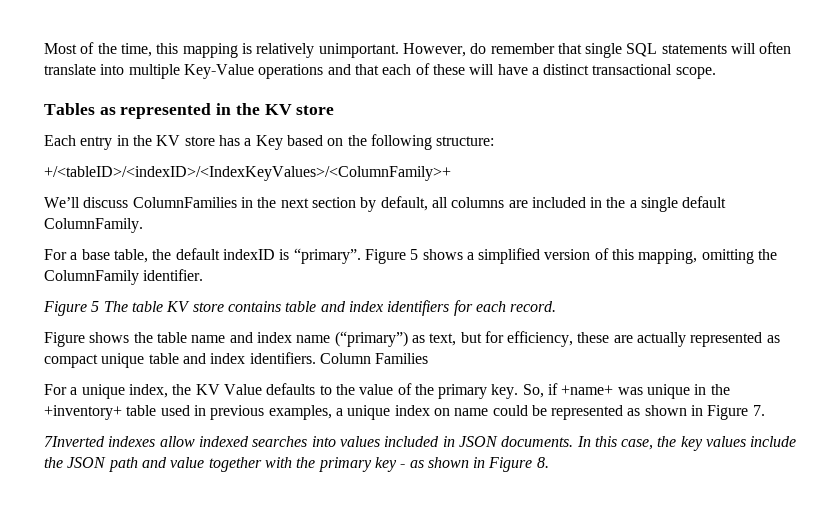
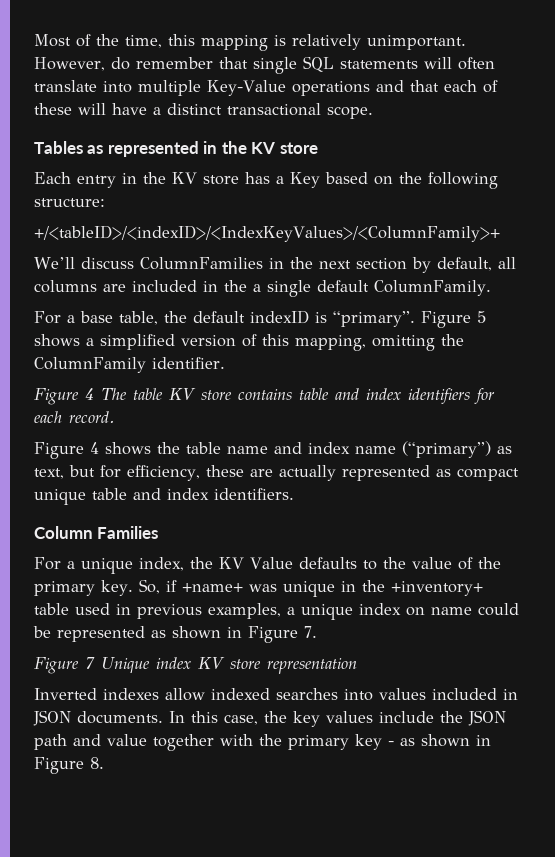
[91,301,100,312] 5 -> [85,388,94,400] 4
(85, 339) none -> [90,442,99,454] 4
(316, 358) none -> (294, 494) //
[44,436,105,447] 7Inverted -> [34,657,357,674] [34,688,97,700] Figure 7 Unique index KV store representation // Inverted

